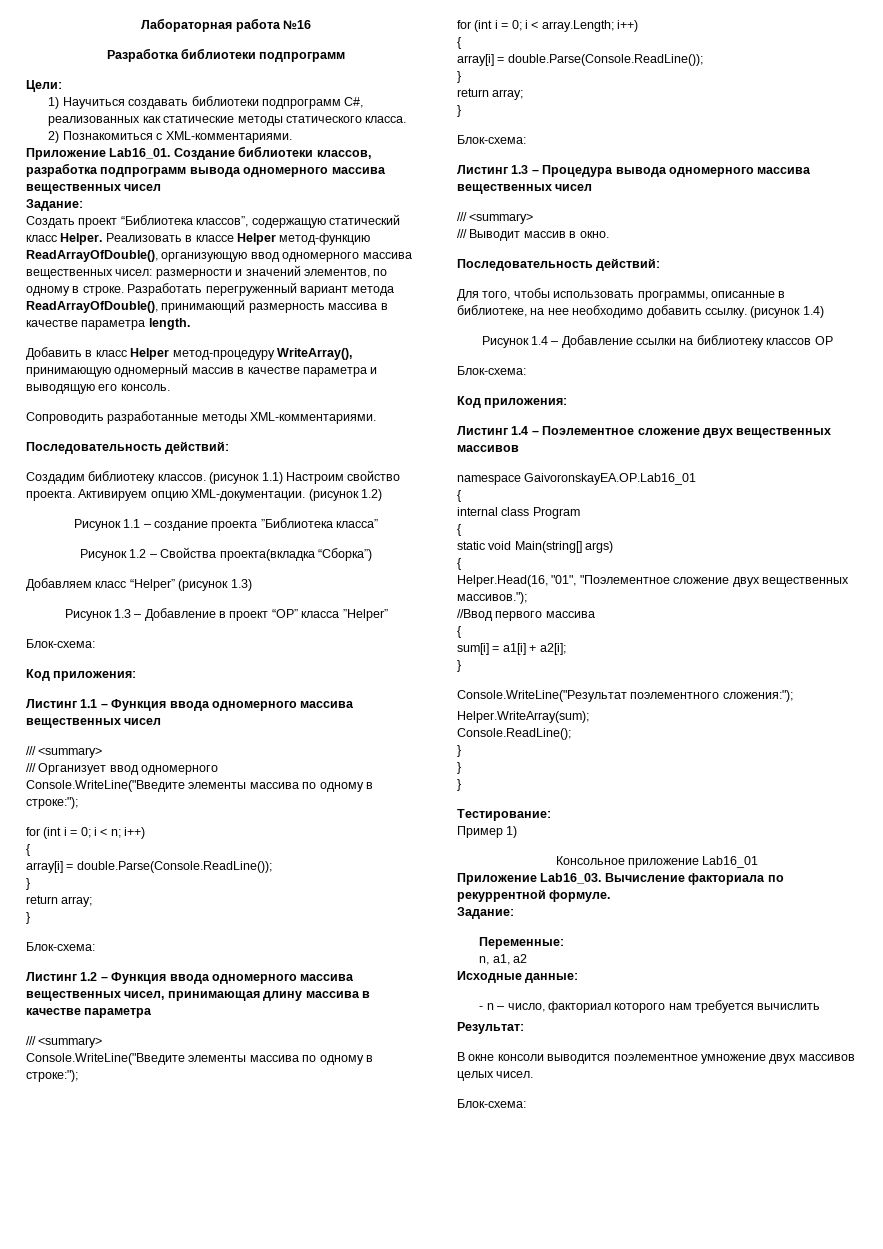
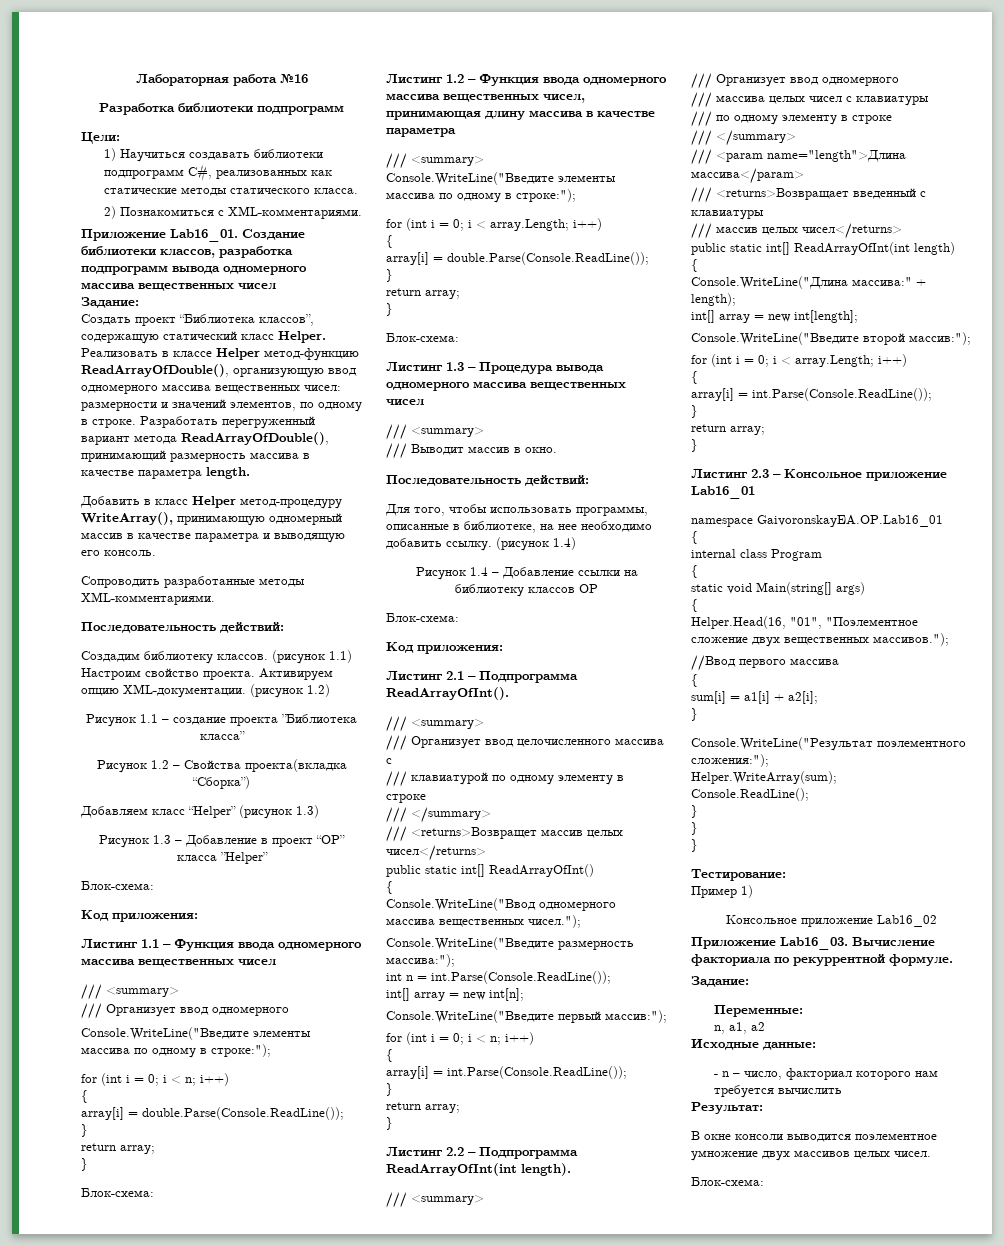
[511,426,832,438] [457,445,519,452] 1.4 – Поэлементное сложение двух вещественных массивов -> [446,671,578,683] [386,687,509,700] [386,716,484,732] [386,735,664,751] [386,758,392,764] [386,771,624,787] [386,794,426,803] [386,807,491,823] [386,826,623,842] [386,845,486,861] [386,864,594,877] [386,881,393,894] [386,898,616,911] [386,915,581,928] [386,937,634,950] [386,954,455,967] [386,971,611,984] [386,988,524,1001] [386,1010,667,1023] [386,1032,534,1045] [386,1049,393,1062] [386,1066,627,1079] [386,1083,393,1096] [386,1102,460,1113] [386,1117,393,1130] [386,1147,578,1159] [386,1163,571,1176] [386,1192,484,1208] [691,73,899,89] [691,92,929,108] [691,111,892,127] [691,130,796,146] [691,149,906,165] [691,168,804,184] [691,187,926,203] [691,210,764,220] [691,223,902,239] [691,242,955,255] [691,259,698,272] [691,276,926,289] [691,293,736,306] [691,310,858,323] [691,332,971,345] [691,354,907,367] [691,371,698,384] [691,388,932,401] [691,405,698,418] [691,424,765,435] [691,439,698,452] [691,469,947,481] [691,486,755,499] 2.1 – Подпрограмма ReadArrayOfInt(). // /// <summary> // /// Организует ввод целочисленного массива с // /// клавиатурой по одному элементу в строке // /// </summary> // /// <returns>Возвращет массив целых чисел</returns> // public static int[] ReadArrayOfInt() // { // Console.WriteLine("Ввод одномерного массива вещественных чисел."); // Console.WriteLine("Введите размерность массива:"); // int n = int.Parse(Console.ReadLine()); // int[] array = new int[n]; // Console.WriteLine("Введите первый массив:"); // for (int i = 0; i < n; i++) // { // array[i] = int.Parse(Console.ReadLine()); // } // return array; // } // Листинг 2.2 – Подпрограмма ReadArrayOfInt(int length). // /// <summary> // /// Организует ввод одномерного // /// массива целых чисел с клавиатуры // /// по одному элементу в строке // /// </summary> // /// <param name="length">Длина массива</param> // /// <returns>Возвращает введенный с клавиатуры // /// массив целых чисел</returns> // public static int[] ReadArrayOfInt(int length) // { // Console.WriteLine("Длина массива:" + length); // int[] array = new int[length]; // Console.WriteLine("Введите второй массив:"); // for (int i = 0; i < array.Length; i++) // { // array[i] = int.Parse(Console.ReadLine()); // } // return array; // } // Листинг 2.3 – Консольное приложение Lab16_01
[702,856,759,868] Lab16_01 -> [877,915,937,927] Lab16_02

